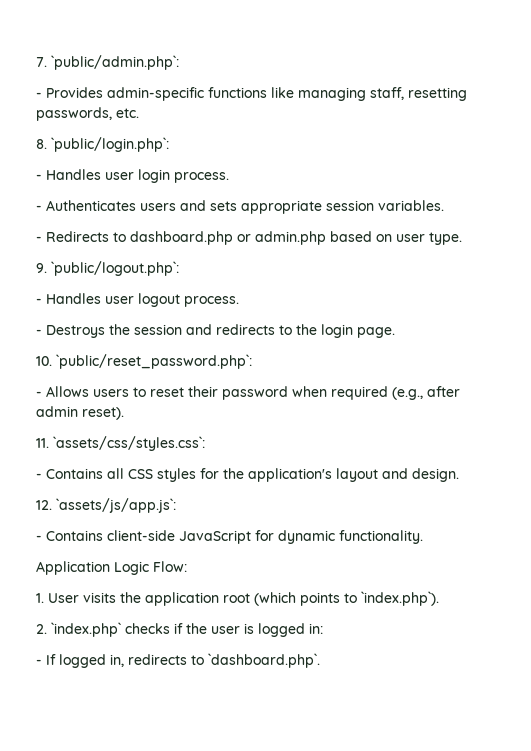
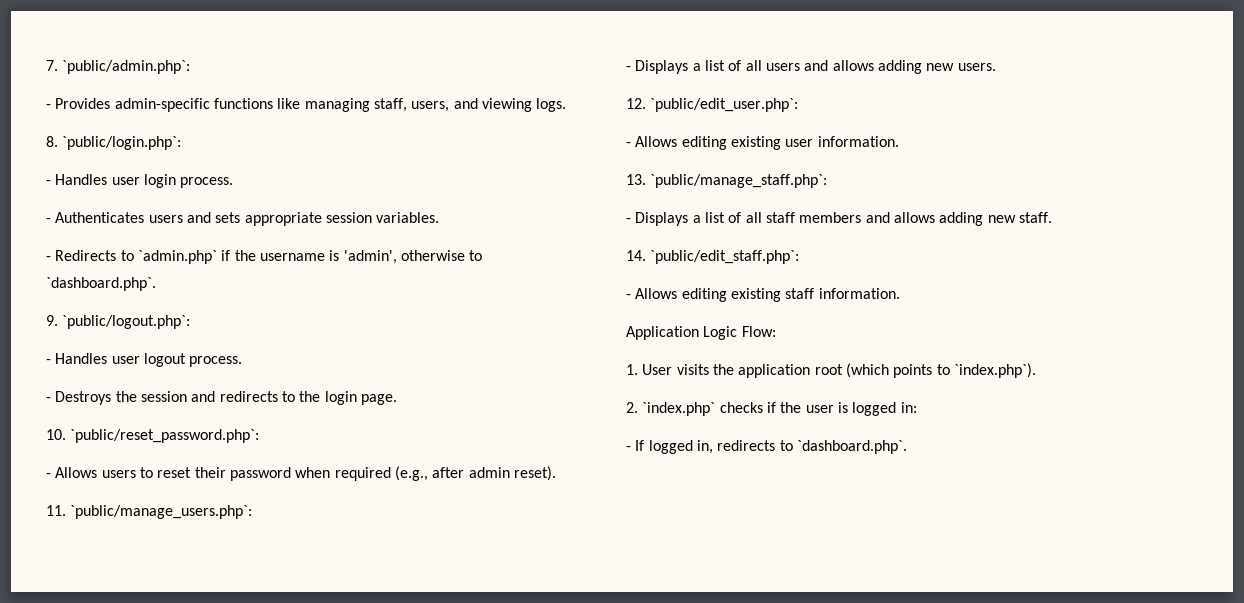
[408,87,467,101] [36,107,139,121] resetting passwords, etc. -> [411,98,567,112] users, and viewing logs.
[130,231,462,245] dashboard.php or admin.php based on user type. -> [137,250,483,264] [46,277,156,291] `admin.php` if the username is 'admin', otherwise to `dashboard.php`.
[53,436,205,451] [36,468,459,482] `assets/css/styles.css`: // - Contains all CSS styles for the application's layout and design. -> [70,505,253,519] [626,60,996,74] `public/manage_users.php`: // - Displays a list of all users and allows adding new users.
[56,498,176,513] [36,530,423,544] `assets/js/app.js`: // - Contains client-side JavaScript for dynamic functionality. -> [650,98,799,112] [626,136,899,150] [626,174,828,188] [626,212,1052,226] [626,250,800,264] [626,288,900,302] `public/edit_user.php`: // - Allows editing existing user information. // 13. `public/manage_staff.php`: // - Displays a list of all staff members and allows adding new staff. // 14. `public/edit_staff.php`: // - Allows editing existing staff information.

